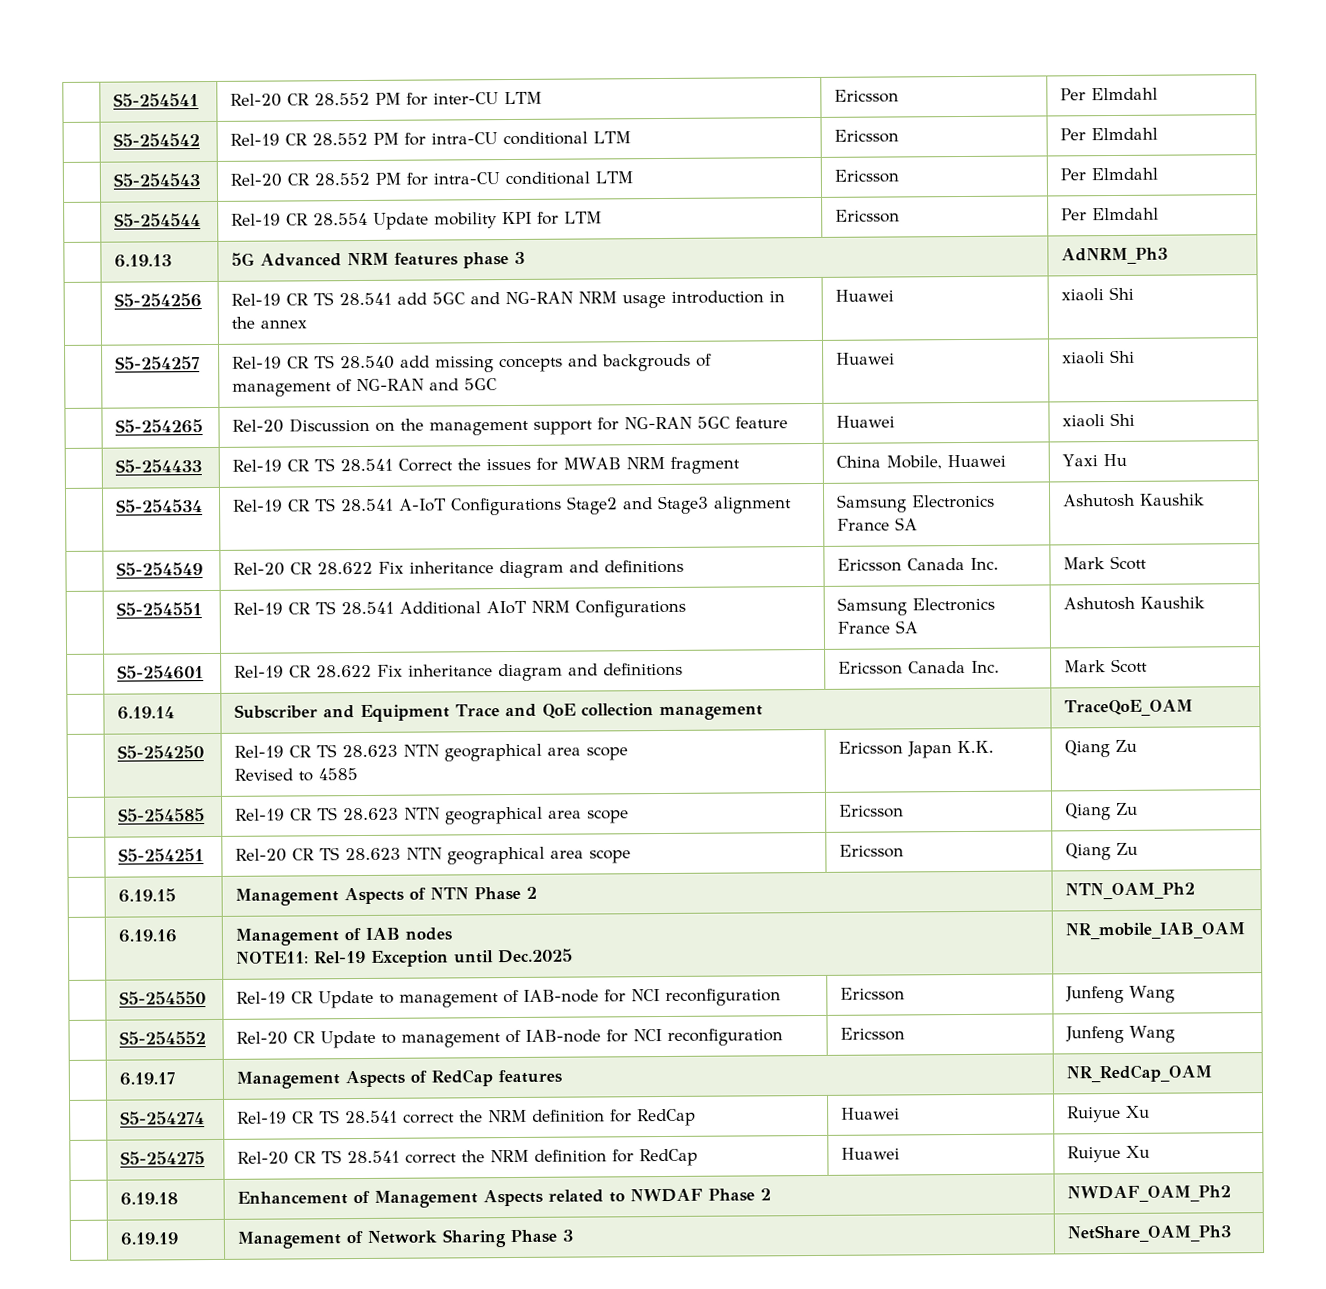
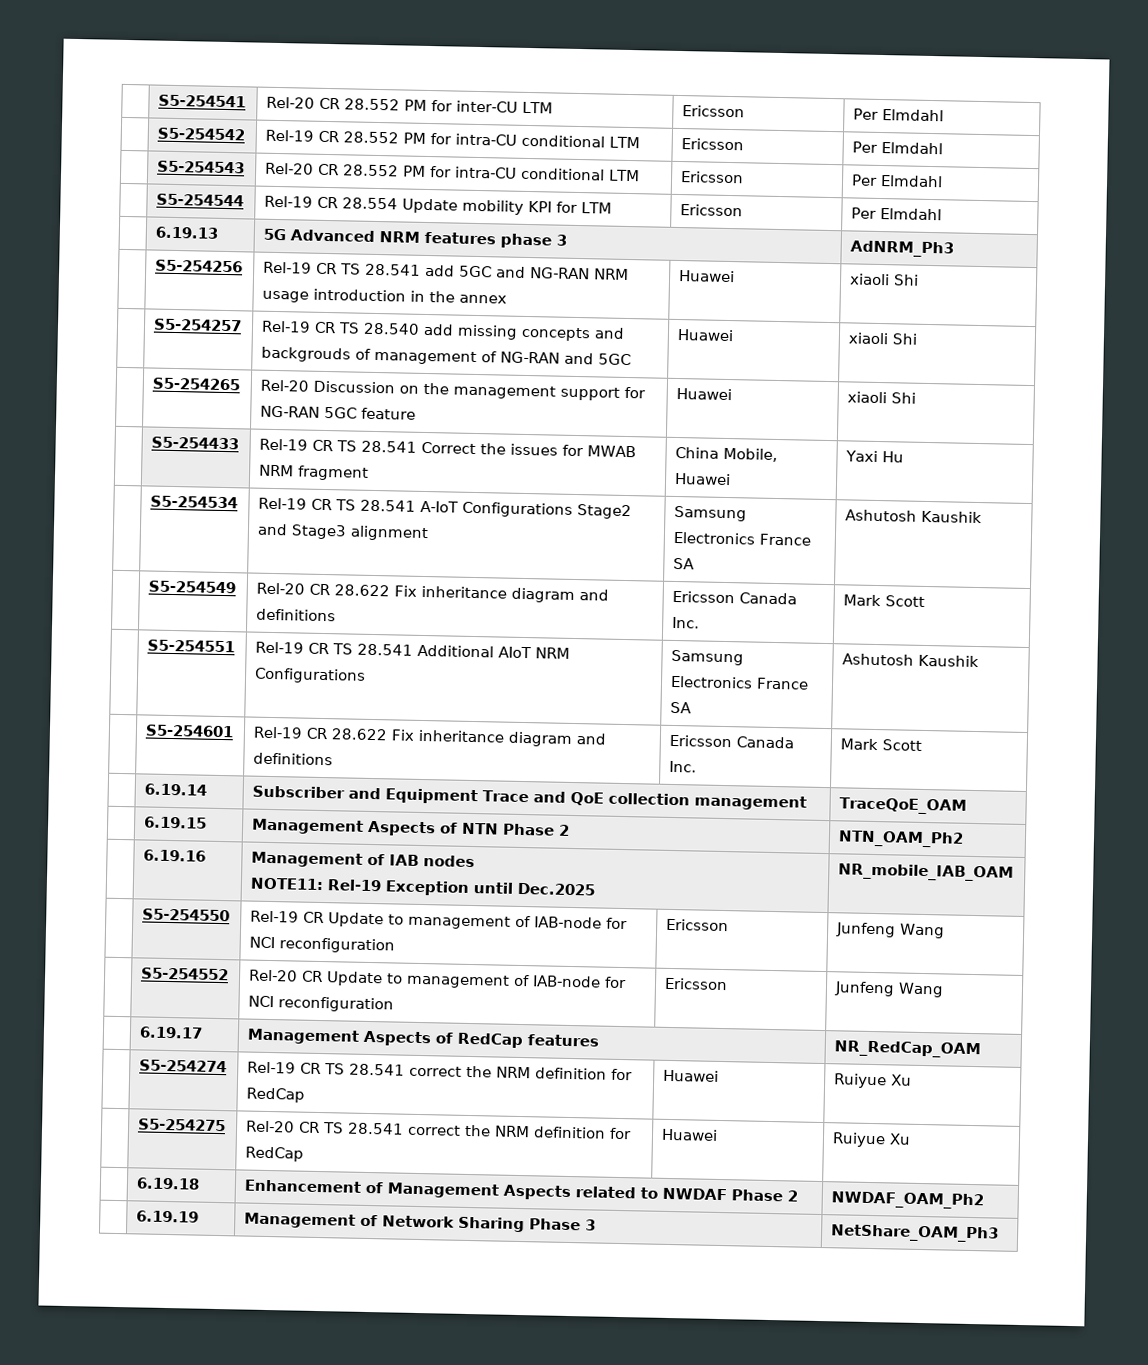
[117,745,205,759] [234,743,629,762] [234,768,359,782] [838,740,995,759] [1064,739,1138,758] [118,808,206,822] [235,806,630,825] [839,804,905,818] [1065,802,1139,821] [118,848,205,862] [235,846,632,865] [839,844,905,858] [1065,842,1139,861] // | S5-254250 | Rel-19 CR TS 28.623 NTN geographical area scope // Revised to 4585 | Ericsson Japan K.K. | Qiang Zu // | S5-254585 | Rel-19 CR TS 28.623 NTN geographical area scope | Ericsson | Qiang Zu // | S5-254251 | Rel-20 CR TS 28.623 NTN geographical area scope | Ericsson | Qiang Zu -> (967, 806) none

